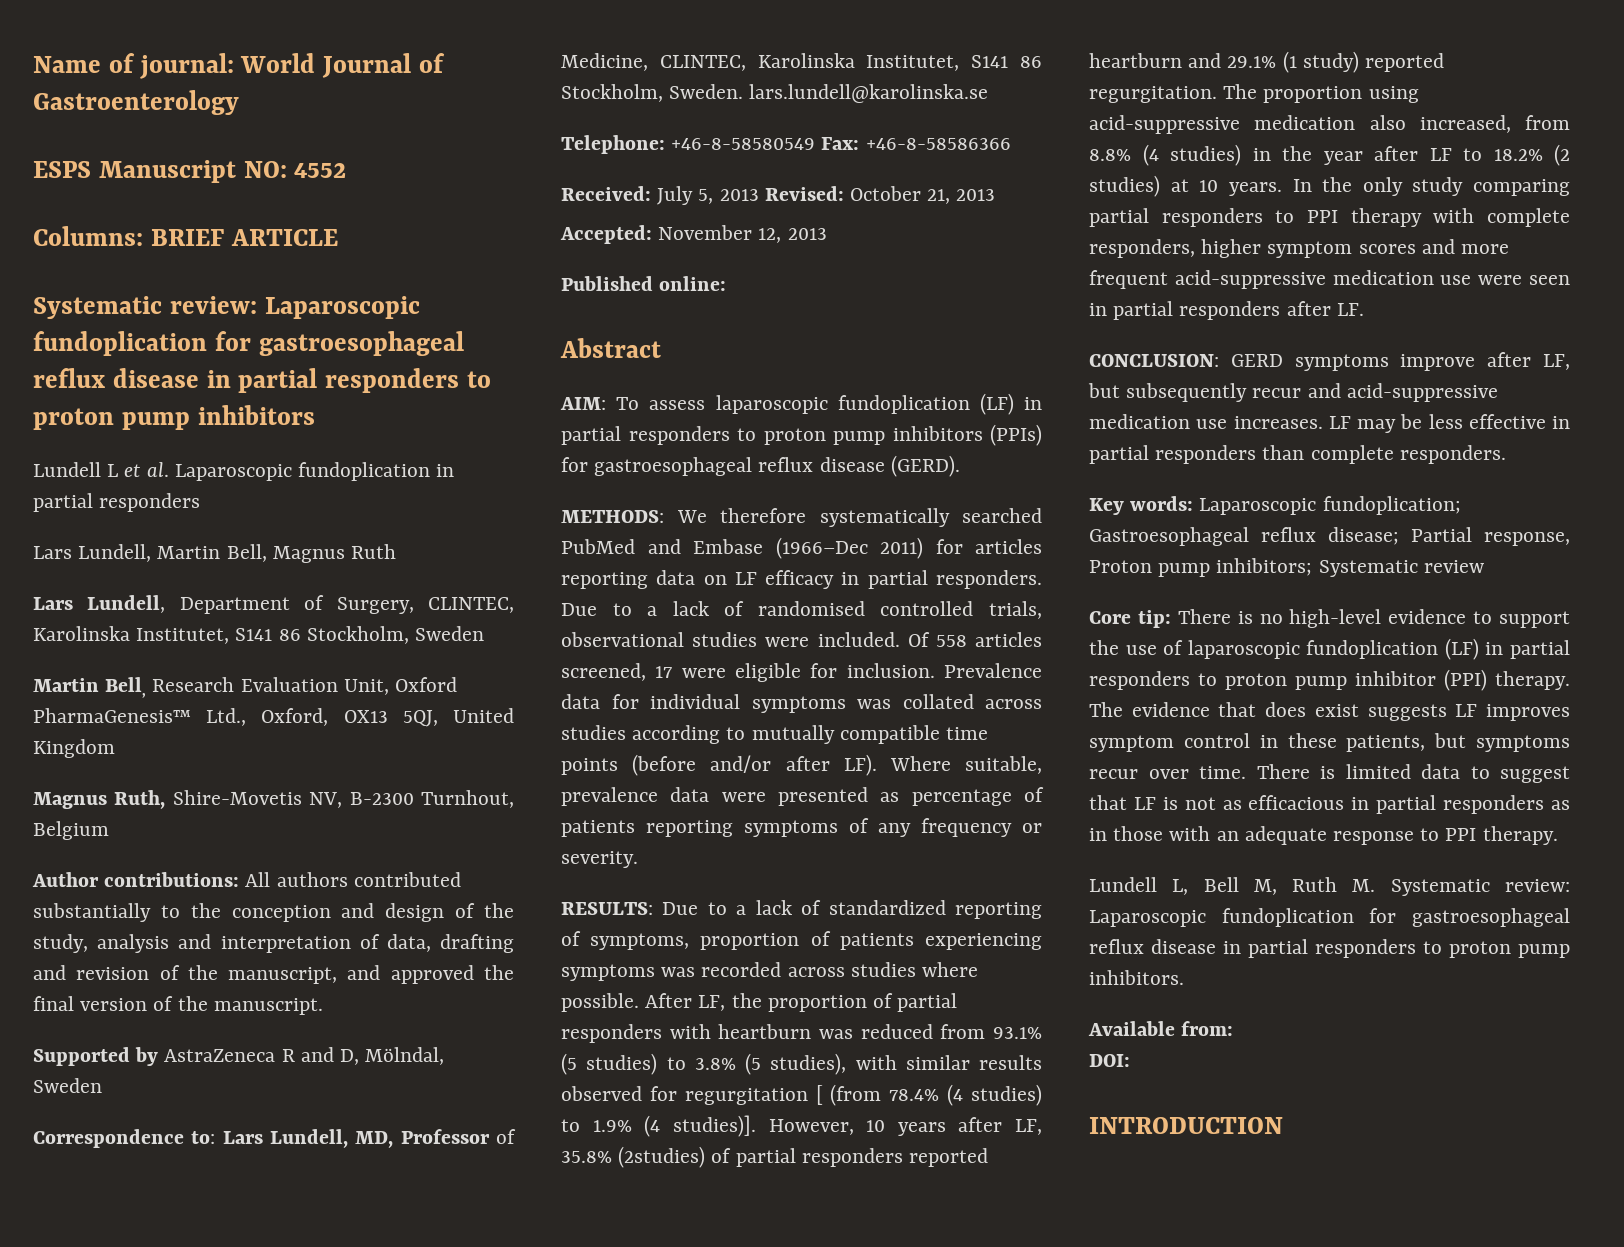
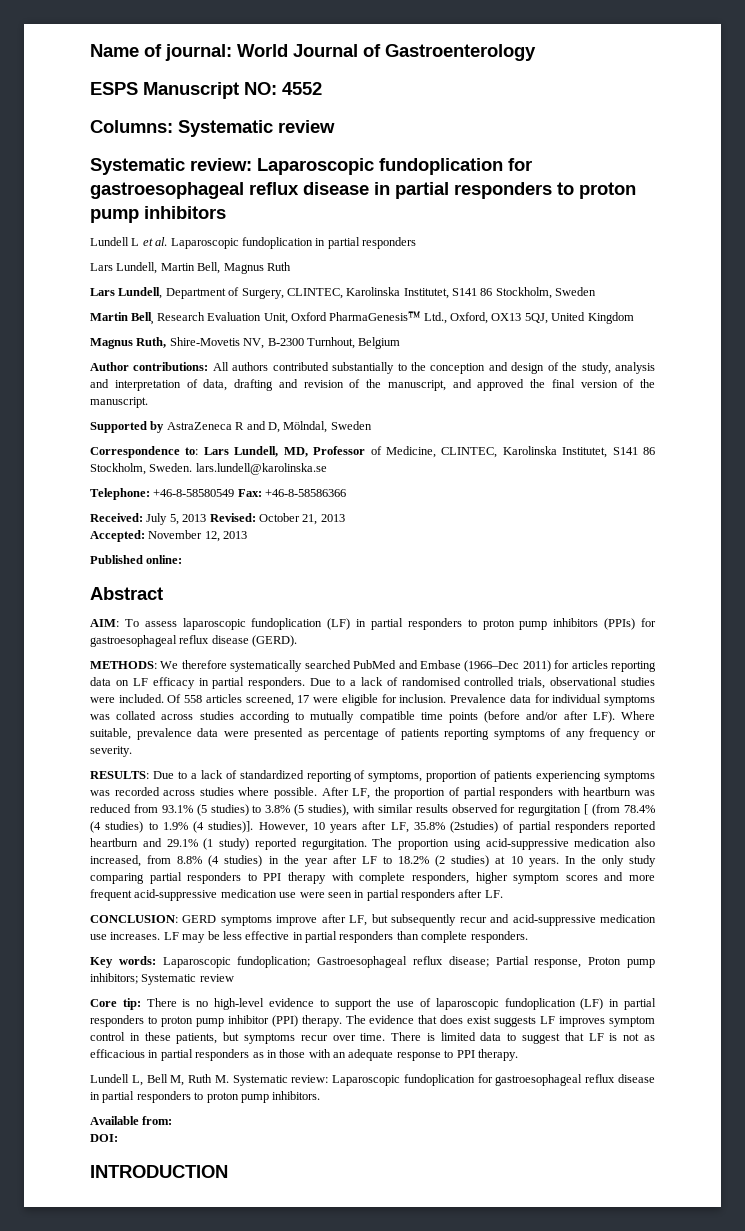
[150,229,338,246] BRIEF ARTICLE -> [178,120,335,137] Systematic review

